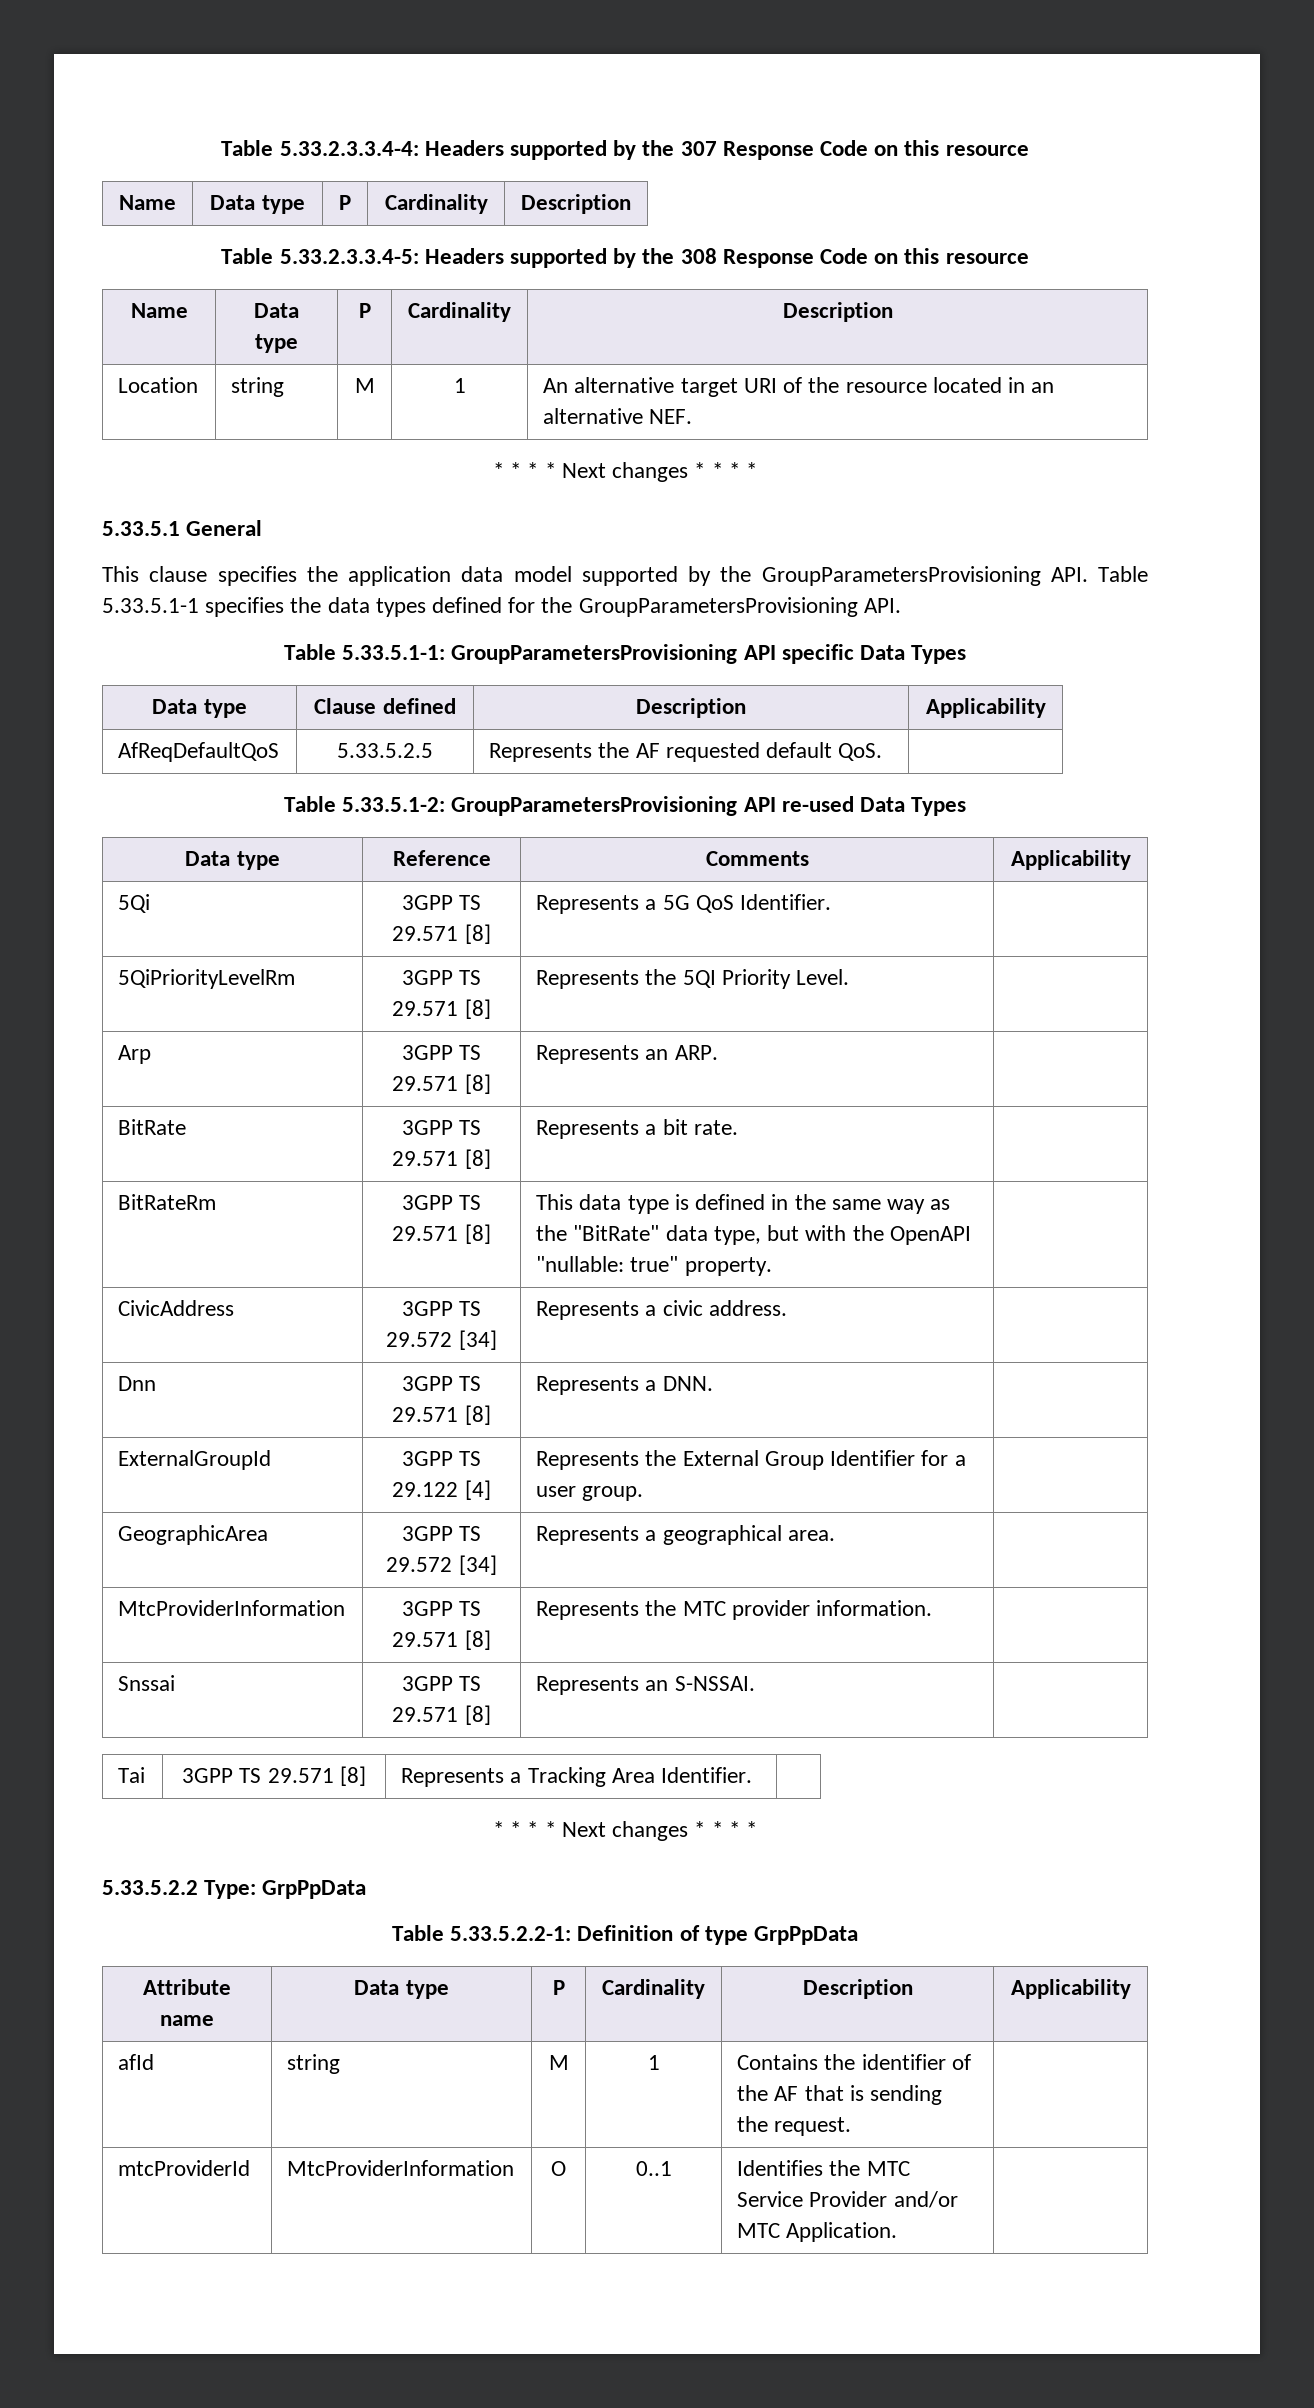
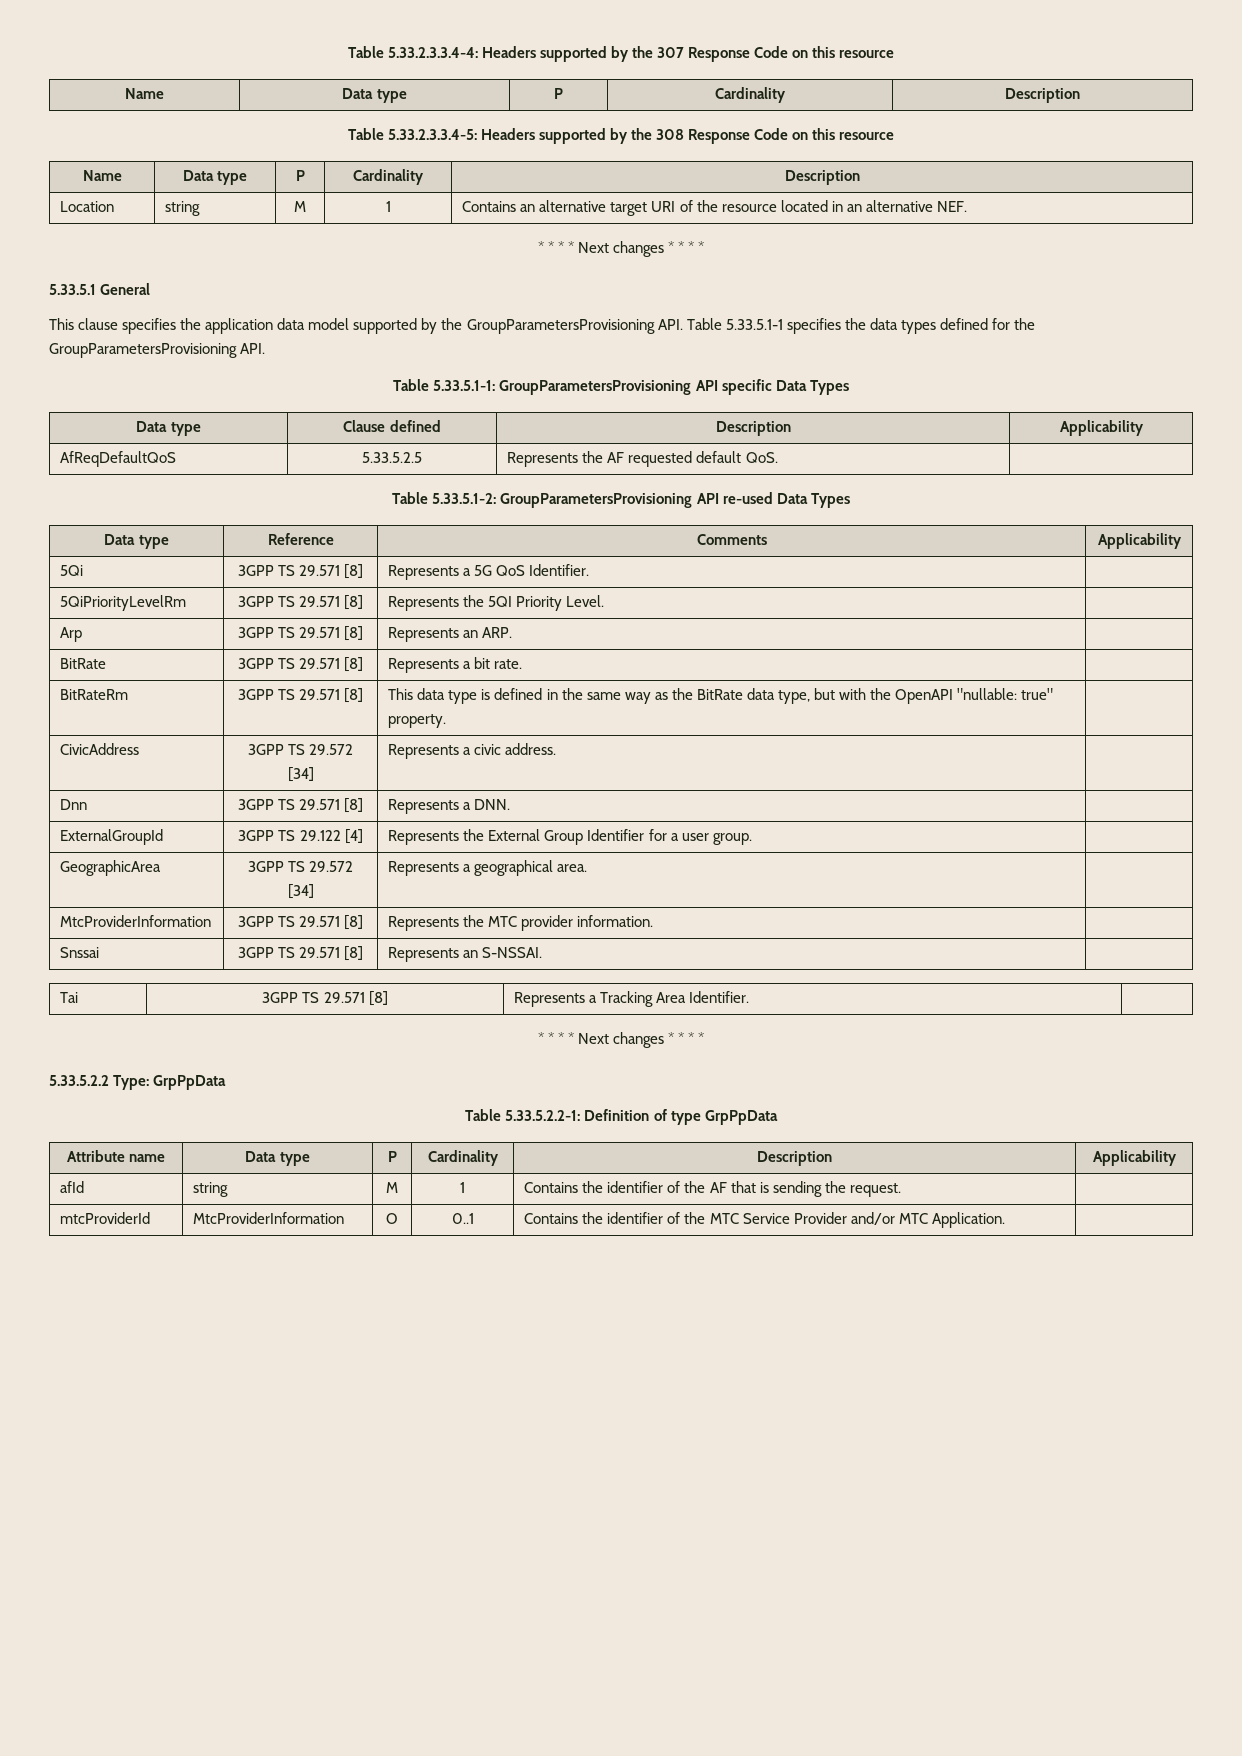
[543,378,569,393] An -> [462,201,536,212] Contains an
[573,1225,660,1241] "BitRate" -> [696,689,743,700] BitRate
[737,2160,824,2176] Identifies -> [524,1212,681,1224] Contains the identifier of

